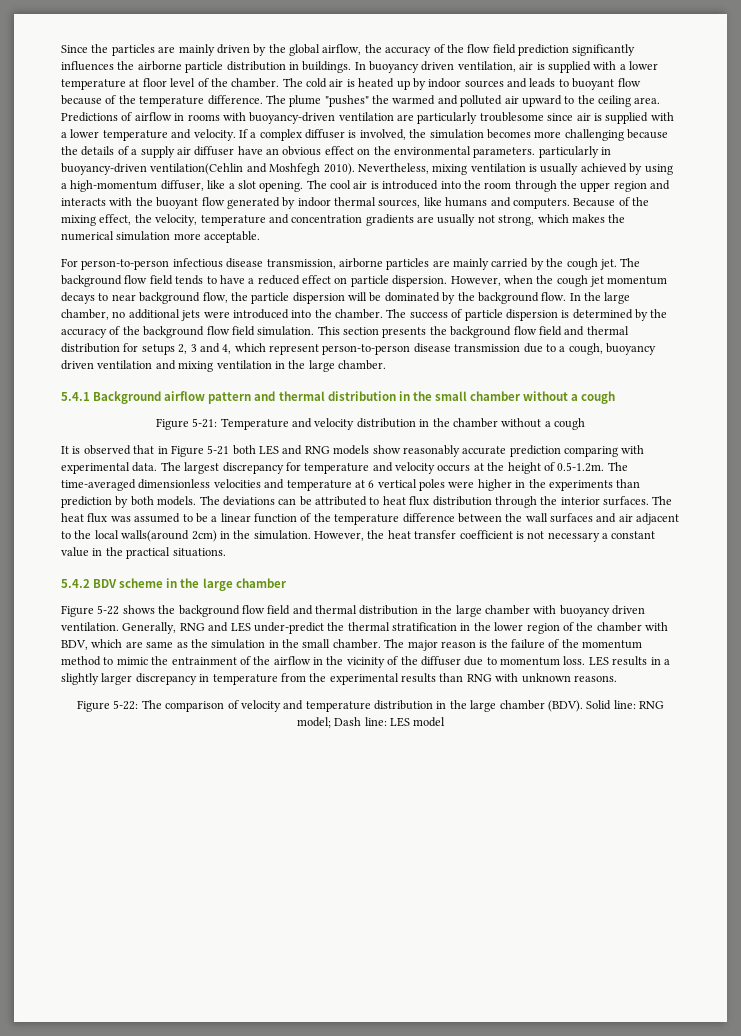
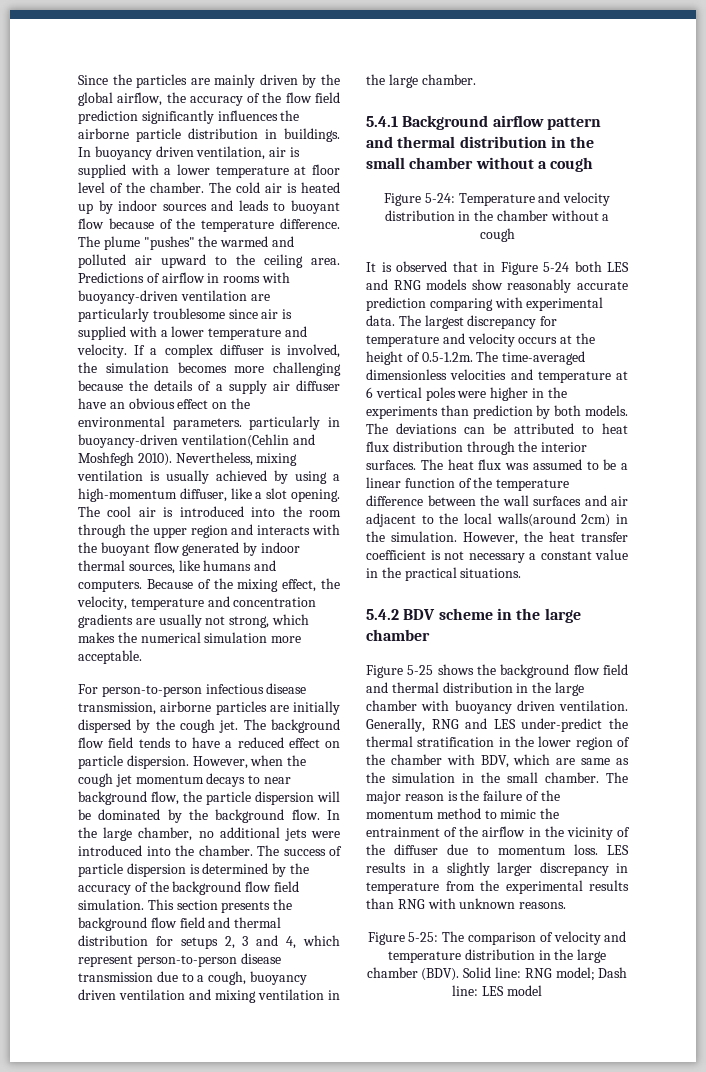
[453,258,529,270] mainly carried -> [293,701,340,715] [78,719,131,733] initially dispersed
[192,418,218,428] 5-21: -> [424,193,455,203] 5-24:
[207,445,230,455] 5-21 -> [543,262,569,272] 5-24
[97,605,120,615] 5-22 -> [407,665,434,675] 5-25
[113,700,139,710] 5-22: -> [408,932,439,942] 5-25:

